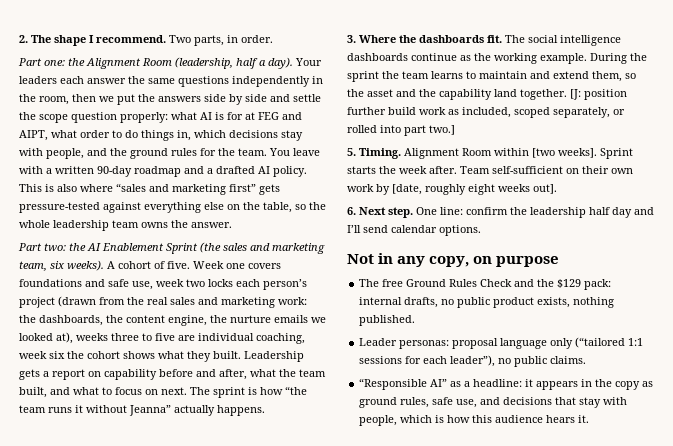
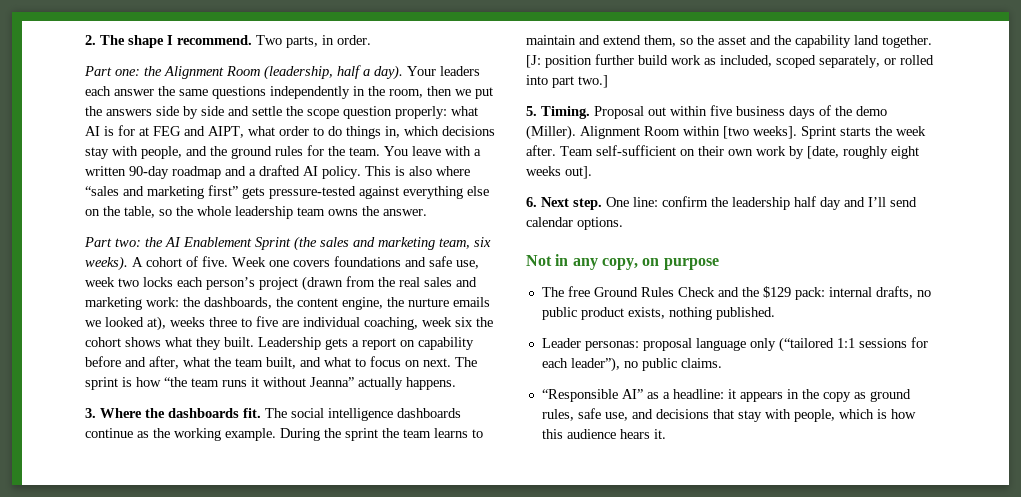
(401, 153) none -> [594,105,887,119] [526,125,576,140] Proposal out within five business days of the demo (Miller).

